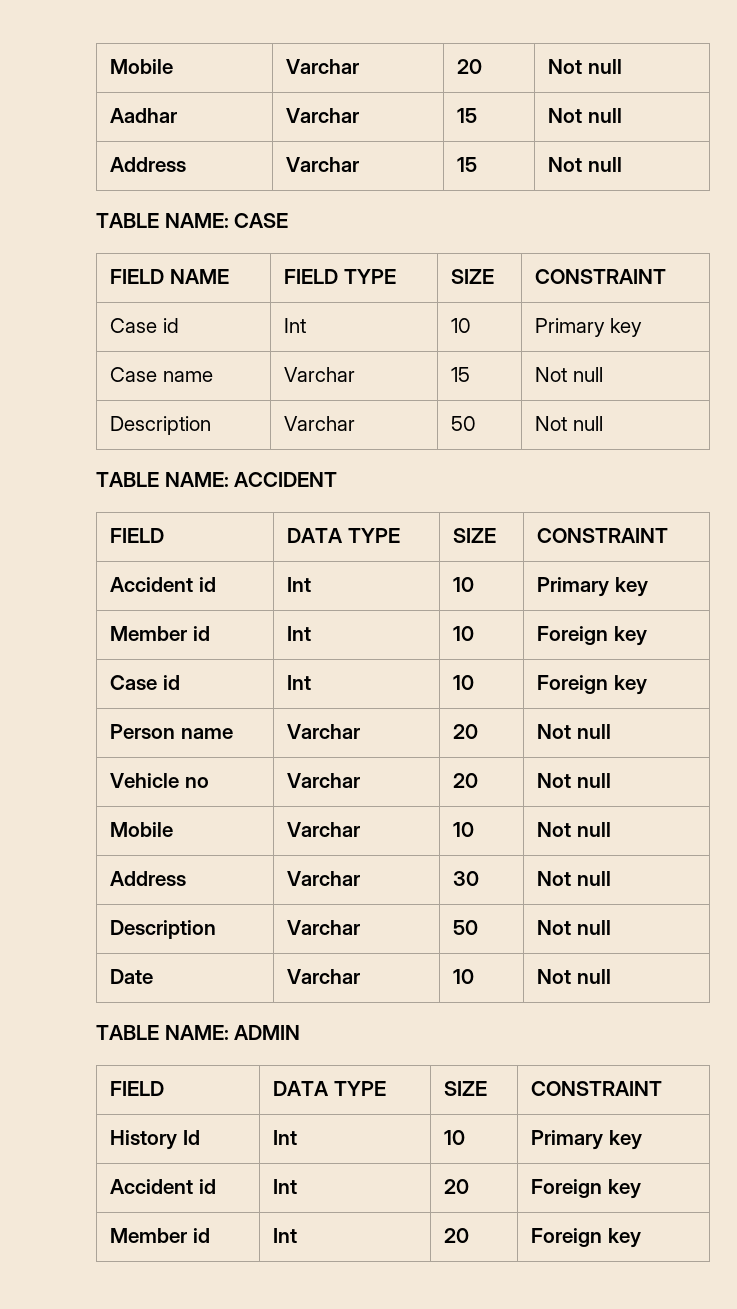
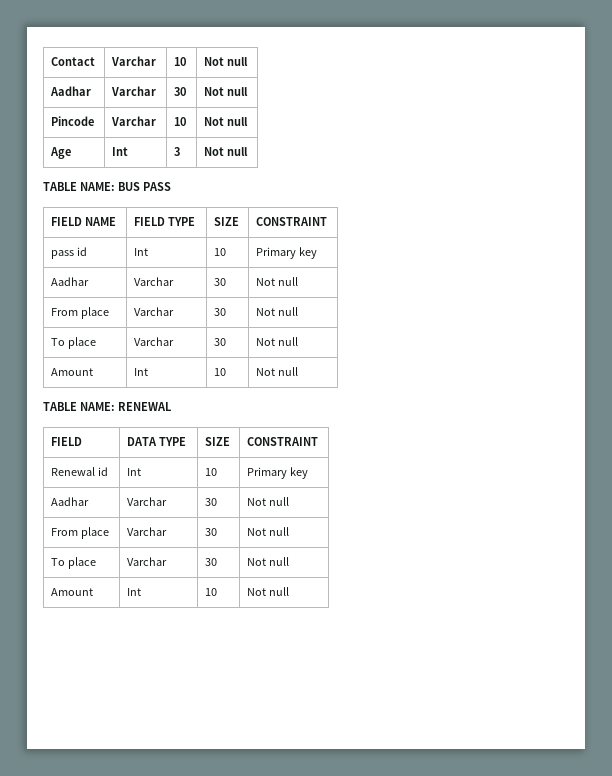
[110,59,174,74] [286,59,360,74] [457,59,483,74] Mobile | Varchar | 20 -> [51,57,96,66] [111,56,157,66] [174,57,187,66] Contact | Varchar | 10
[457,108,478,123] [548,108,622,123] [110,157,187,172] [286,157,360,172] [457,157,478,172] [548,157,622,172] [96,213,289,228] 15 | Not null // Address | Varchar | 15 | Not null // TABLE NAME: CASE -> [174,87,187,96] [204,87,249,96] [51,116,95,126] [111,116,157,126] [174,117,187,126] [204,117,249,126] [50,147,72,159] [112,147,129,156] [174,147,181,156] [204,147,249,156] [43,182,171,191] 30 | Not null // Pincode | Varchar | 10 | Not null // Age | Int | 3 | Not null // TABLE NAME: BUS PASS
[110,318,179,333] [284,318,307,333] [451,318,472,333] [535,318,642,337] [110,367,213,382] [284,367,356,382] [451,367,471,382] [535,367,603,382] [110,416,212,435] [284,416,356,431] [451,416,477,431] [535,416,603,431] [96,472,338,487] [110,528,165,543] [287,528,400,543] [453,528,497,543] [537,528,669,543] [110,577,216,592] [287,577,312,592] [453,577,475,592] [537,577,648,597] [110,626,210,641] [287,626,312,641] [453,626,475,641] [537,626,647,646] [110,675,180,690] [287,675,312,690] [453,675,475,690] [537,675,647,695] [110,724,233,739] [287,724,361,739] [453,724,479,739] [537,724,611,739] [110,773,209,788] [287,773,361,788] [453,773,479,788] [537,773,611,788] [110,822,174,837] [287,822,361,837] [453,822,475,837] [537,822,611,837] [110,871,187,886] [287,871,361,886] [453,871,480,886] [537,871,611,886] [110,920,217,939] [287,920,361,935] [453,920,479,935] [537,920,611,935] [110,969,154,984] [287,969,361,984] [453,969,475,984] [537,969,611,984] [96,1025,301,1040] [110,1081,165,1096] [273,1081,386,1096] [444,1081,488,1096] [531,1081,663,1096] [110,1130,200,1150] [273,1130,298,1145] [444,1130,466,1145] [531,1130,642,1150] [110,1179,216,1194] [273,1179,298,1194] [444,1179,470,1194] [531,1179,641,1199] [110,1228,210,1243] [273,1228,298,1243] [444,1228,470,1243] [531,1228,641,1248] Case id | Int | 10 | Primary key // Case name | Varchar | 15 | Not null // Description | Varchar | 50 | Not null // TABLE NAME: ACCIDENT // FIELD | DATA TYPE | SIZE | CONSTRAINT // Accident id | Int | 10 | Primary key // Member id | Int | 10 | Foreign key // Case id | Int | 10 | Foreign key // Person name | Varchar | 20 | Not null // Vehicle no | Varchar | 20 | Not null // Mobile | Varchar | 10 | Not null // Address | Varchar | 30 | Not null // Description | Varchar | 50 | Not null // Date | Varchar | 10 | Not null // TABLE NAME: ADMIN // FIELD | DATA TYPE | SIZE | CONSTRAINT // History Id | Int | 10 | Primary key // Accident id | Int | 20 | Foreign key // Member id | Int | 20 | Foreign key -> [51,247,88,259] [134,248,149,256] [214,248,227,256] [256,247,318,259] [51,277,90,286] [134,277,175,286] [214,278,227,286] [256,277,299,286] [51,307,110,319] [134,307,175,316] [214,308,227,316] [256,307,299,316] [51,337,97,349] [134,337,175,346] [214,338,227,346] [256,337,299,346] [51,368,94,376] [134,368,149,376] [214,368,227,376] [256,367,299,376] [43,402,171,411] [51,437,83,446] [127,437,187,446] [205,437,231,446] [247,437,319,446] [51,467,109,476] [127,468,142,476] [205,468,218,476] [247,467,309,479] [51,497,90,506] [127,497,168,506] [205,498,218,506] [247,497,290,506] [51,527,110,539] [127,527,168,536] [205,528,218,536] [247,527,290,536] [51,557,97,569] [127,557,168,566] [205,558,218,566] [247,557,290,566] [51,588,94,596] [127,588,142,596] [205,588,218,596] [247,587,290,596] pass id | Int | 10 | Primary key // Aadhar | Varchar | 30 | Not null // From place | Varchar | 30 | Not null // To place | Varchar | 30 | Not null // Amount | Int | 10 | Not null // TABLE NAME: RENEWAL // FIELD | DATA TYPE | SIZE | CONSTRAINT // Renewal id | Int | 10 | Primary key // Aadhar | Varchar | 30 | Not null // From place | Varchar | 30 | Not null // To place | Varchar | 30 | Not null // Amount | Int | 10 | Not null

